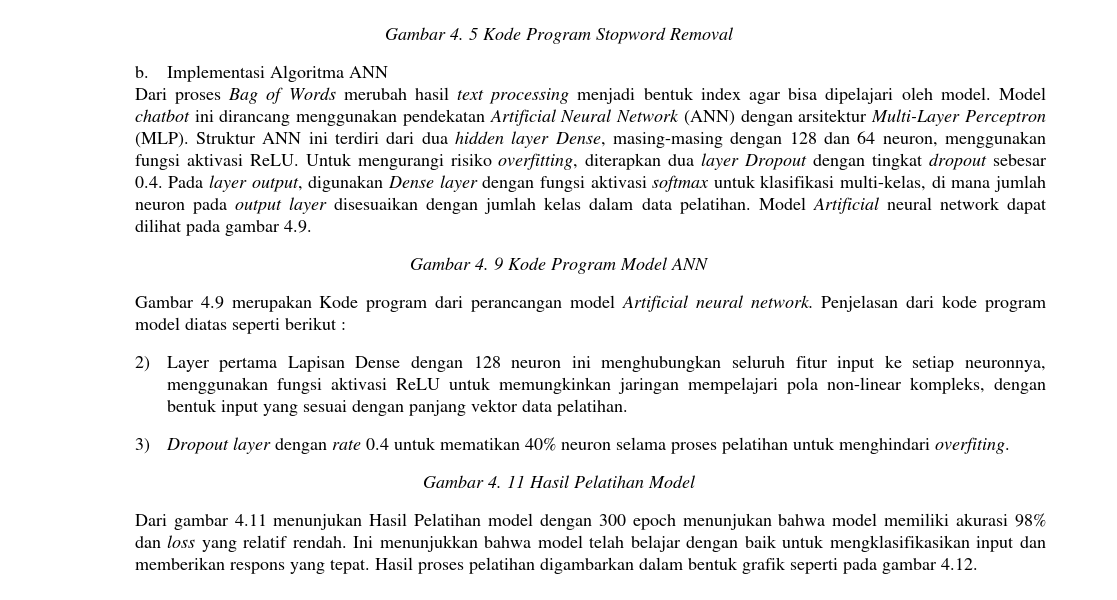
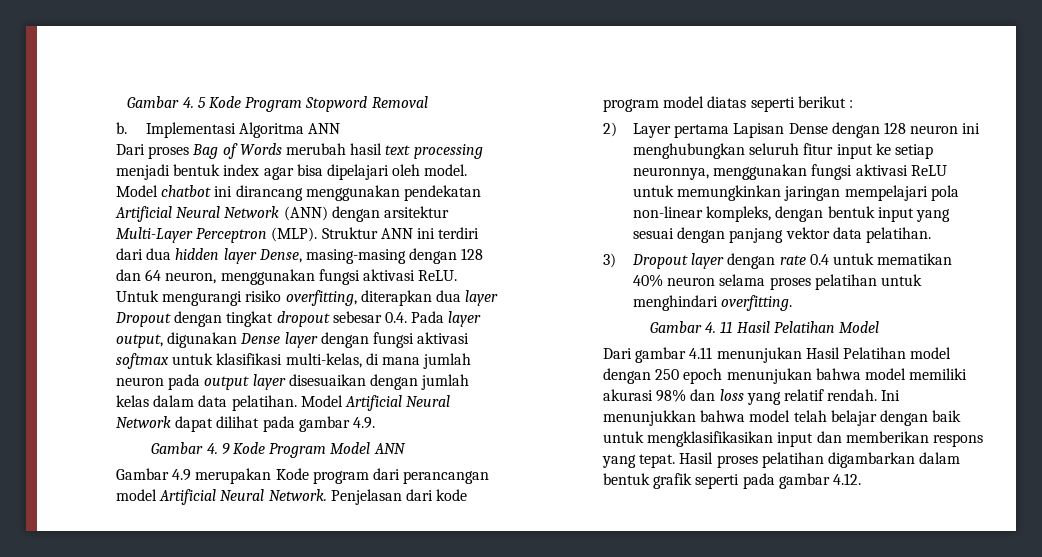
[886,197,1000,210] neural network -> [406,395,451,407] [116,416,172,428] Neural Network
[695,295,814,308] neural network. -> [220,489,327,501] Neural Network.
[934,437,1010,454] overfiting. -> [721,295,793,311] overfitting.
[598,514,626,526] 300 -> [655,369,680,380] 250

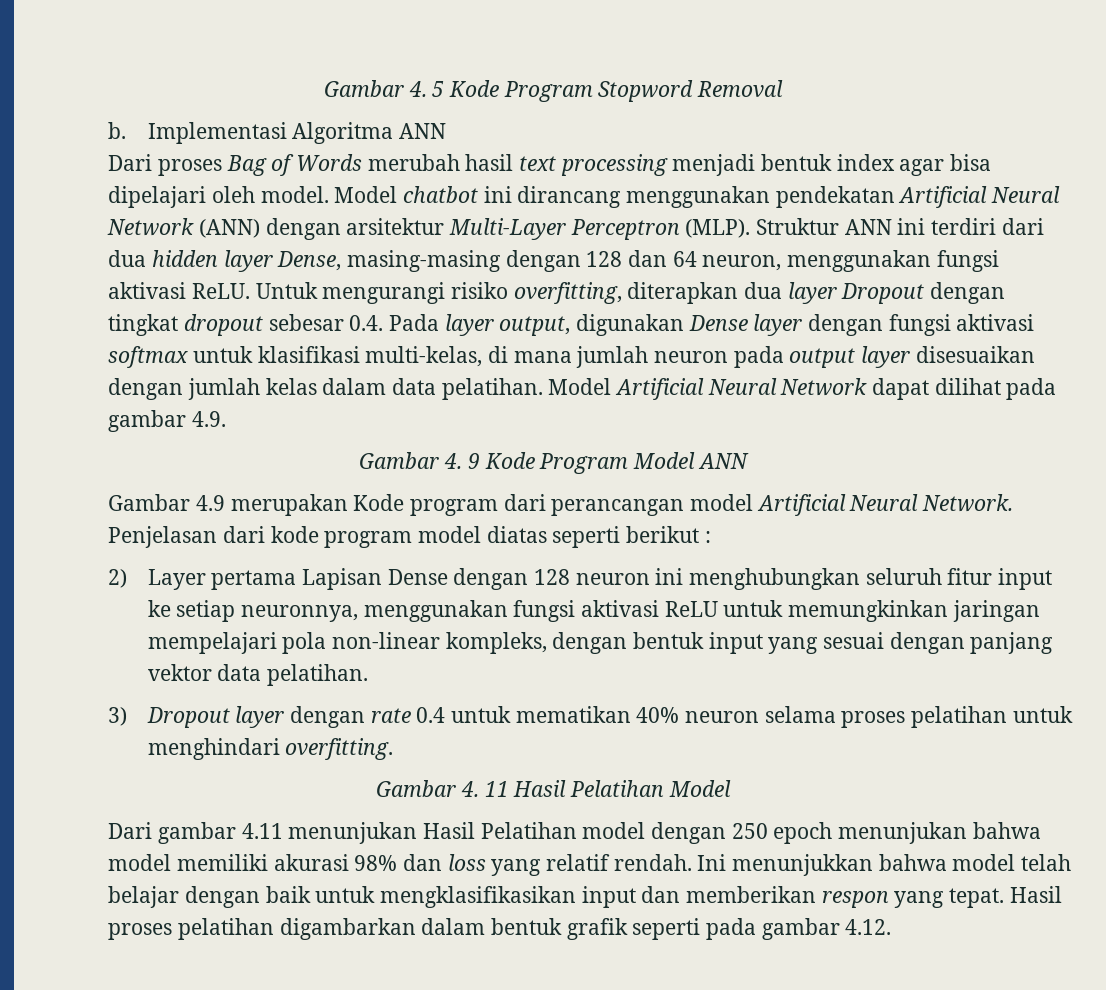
[932,434,983,447] respons -> [821,891,889,908] respon

